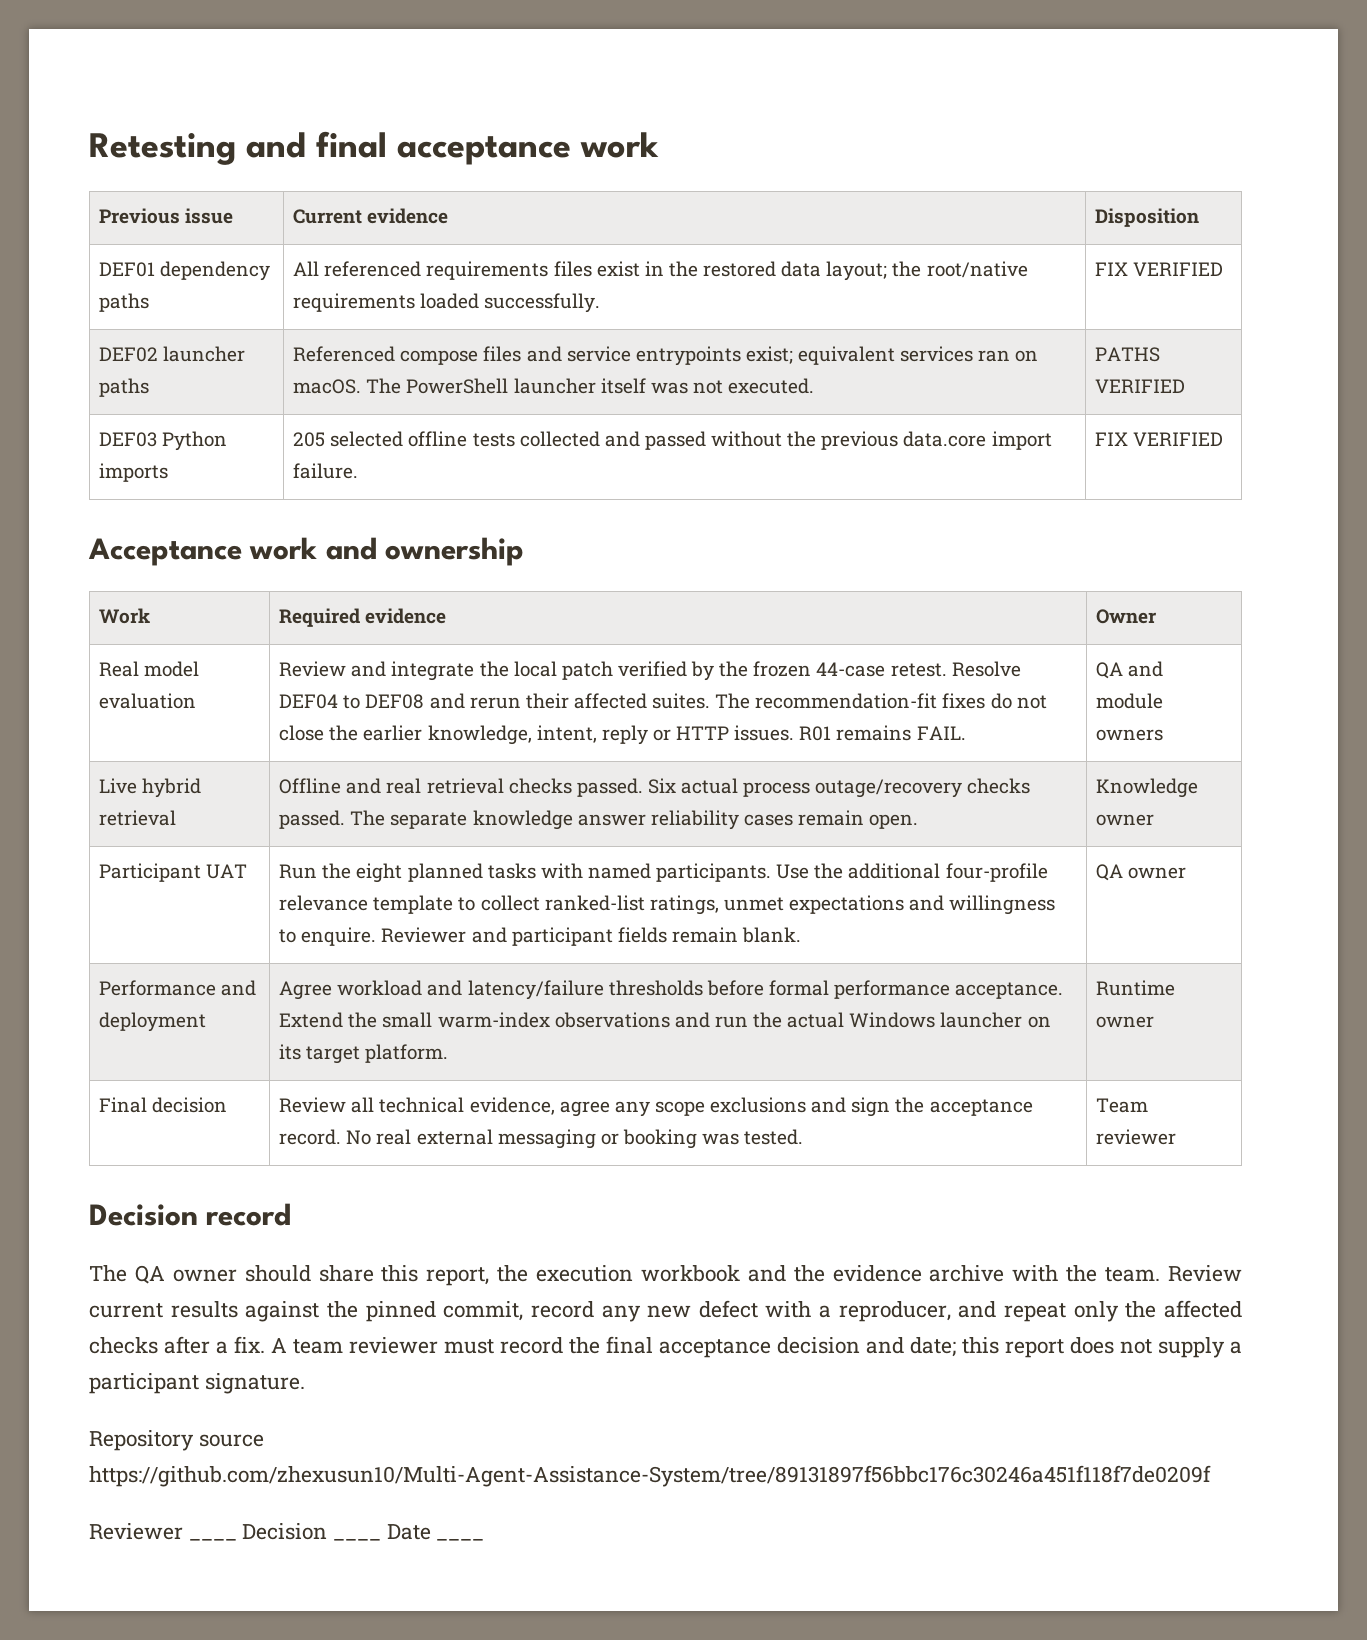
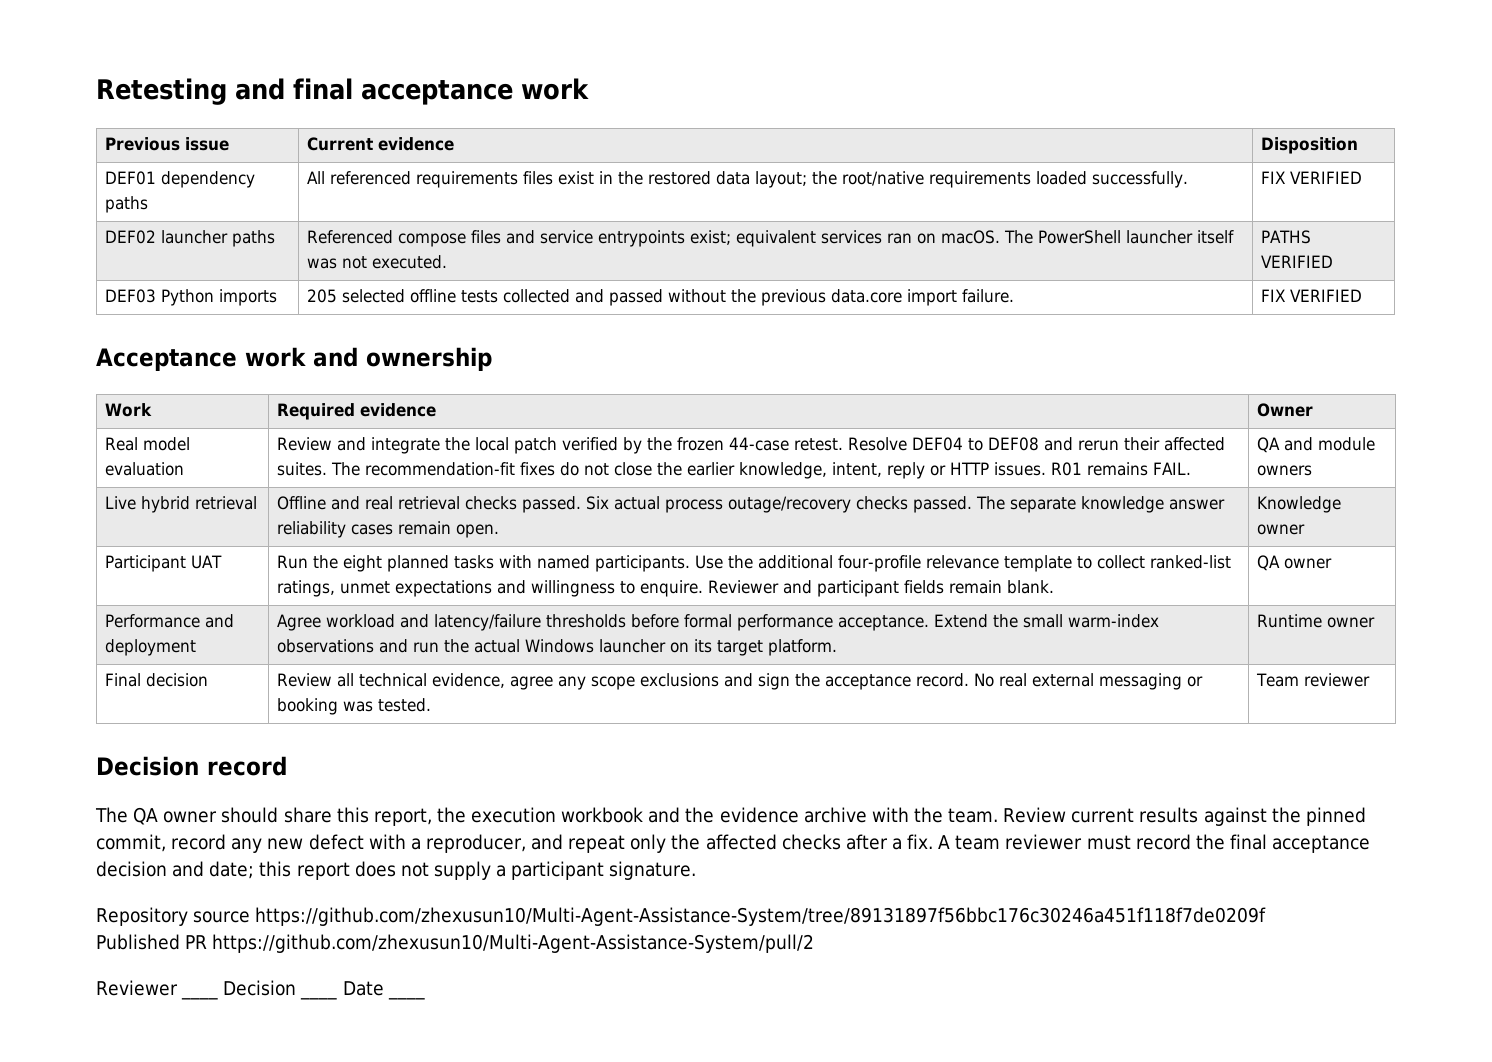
(1211, 1476) none -> [96,934,815,953] // Published PR https://github.com/zhexusun10/Multi-Agent-Assistance-System/pull/2

